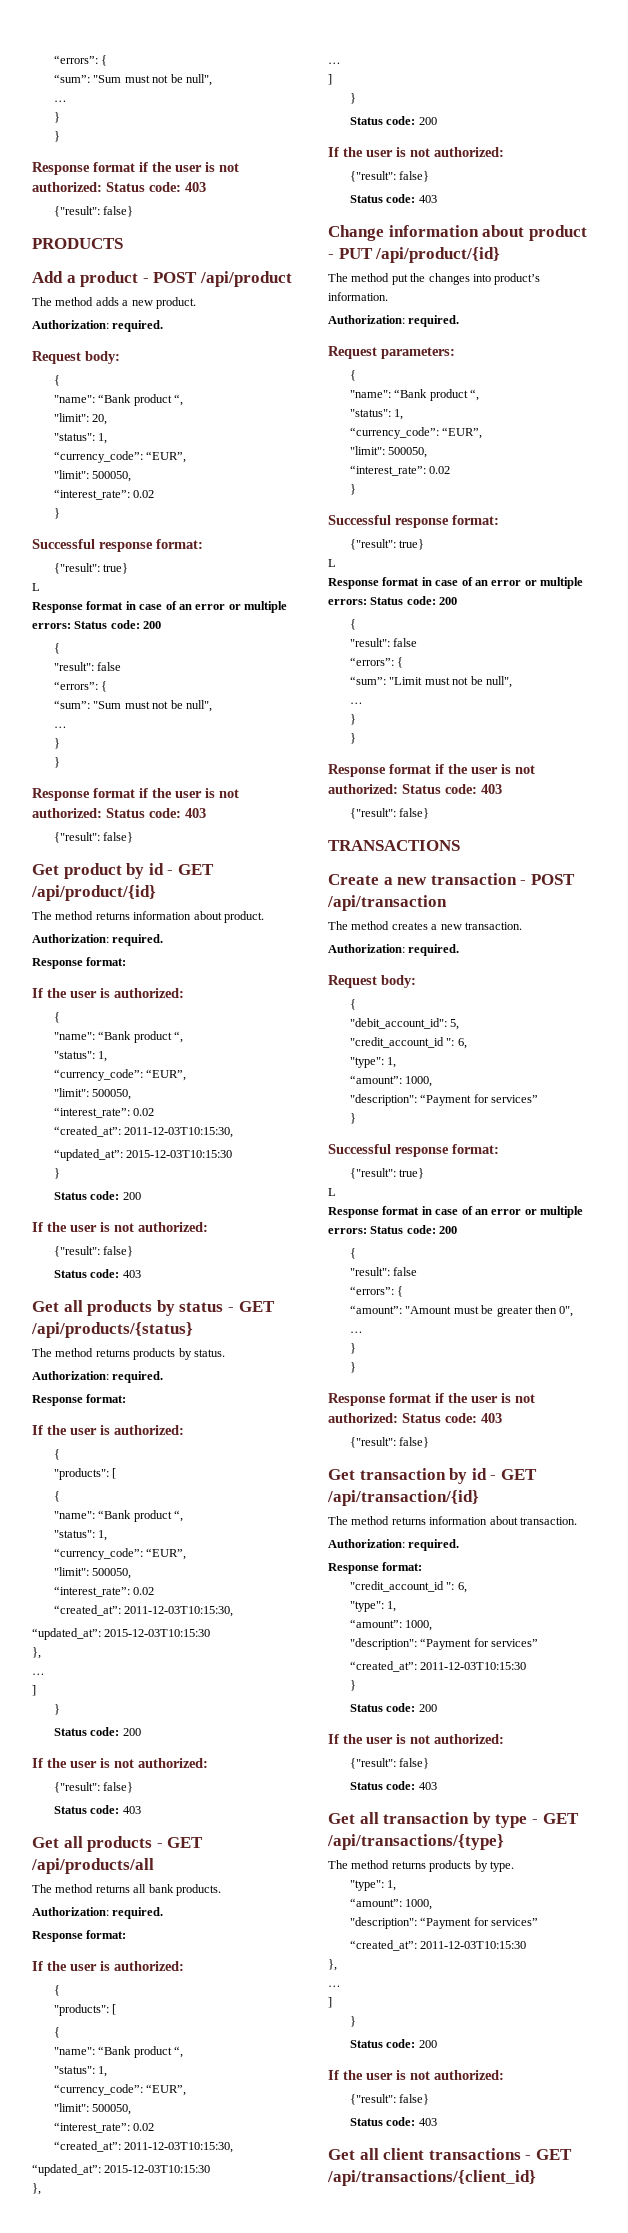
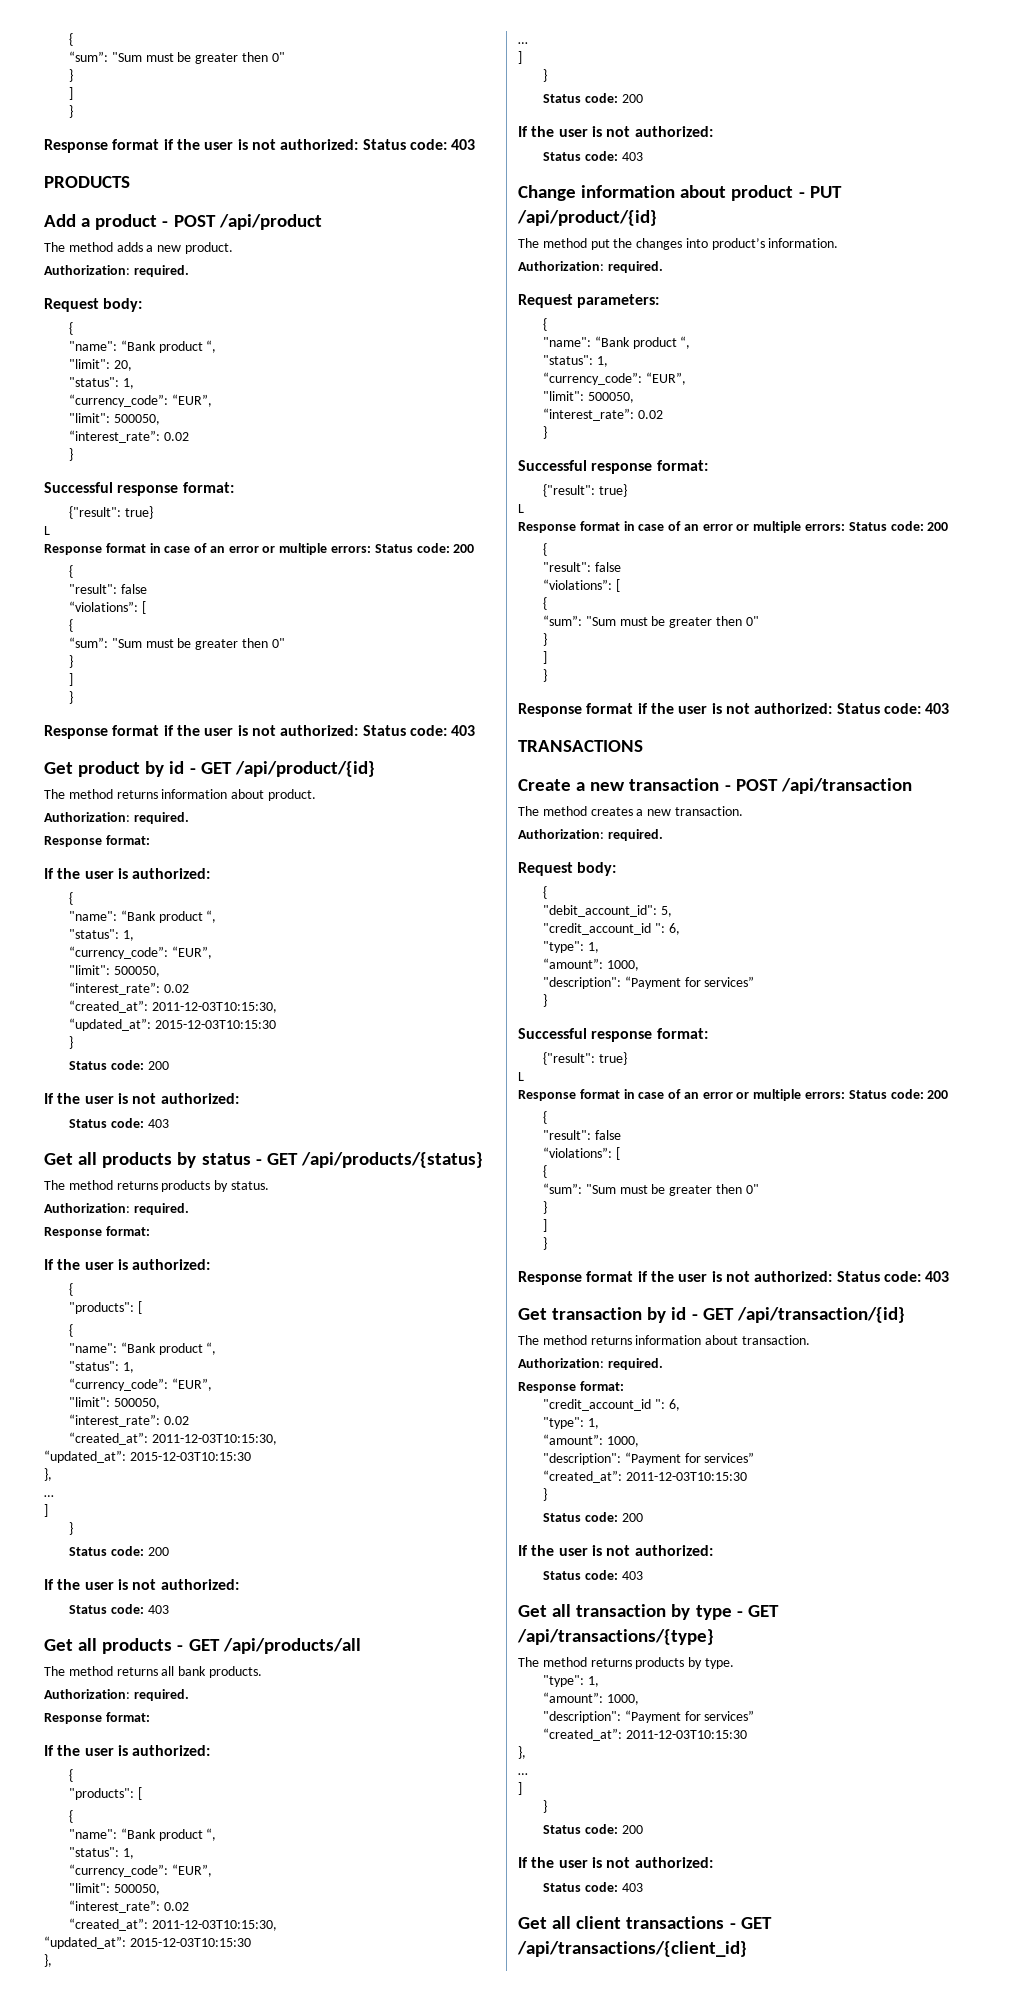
[54,55,108,66] [54,74,212,86] [54,100,68,102] [54,112,61,123] “errors”: { // “sum”: "Sum must not be null", // … // } -> [68,33,73,46] [68,51,285,64] [68,69,73,82] [68,87,73,100] { // “sum”: "Sum must be greater then 0" // } // ]
[54,206,134,217] // {"result": false} -> (476, 144) none
[54,681,108,692] [54,700,212,712] [54,726,68,728] [54,738,61,749] “errors”: { // “sum”: "Sum must not be null", // … // } -> [68,601,146,614] [68,619,73,632] [68,637,285,650] [68,655,73,668] [68,673,73,686] “violations”: [ // { // “sum”: "Sum must be greater then 0" // } // ]
[54,832,134,843] // {"result": false} -> (476, 730) none
[54,1246,134,1257] // {"result": false} -> (239, 1098) none
[54,1782,134,1793] // {"result": false} -> (239, 1584) none
[350,171,430,182] // {"result": false} -> (713, 131) none
[350,657,404,668] [350,676,512,688] [350,702,364,704] [350,714,357,725] “errors”: { // “sum”: "Limit must not be null", // … // } -> [542,579,620,592] [542,597,547,610] [542,615,759,628] [542,633,547,646] [542,651,547,664] “violations”: [ // { // “sum”: "Sum must be greater then 0" // } // ]
[350,808,430,819] // {"result": false} -> (950, 708) none
[350,1286,404,1297] [350,1305,574,1317] [350,1331,364,1333] [350,1343,357,1354] “errors”: { // “amount”: "Amount must be greater then 0", // … // } -> [542,1147,620,1160] [542,1165,547,1178] [542,1183,759,1196] [542,1201,547,1214] [542,1219,547,1232] “violations”: [ // { // “sum”: "Sum must be greater then 0" // } // ]
[350,1437,430,1448] // {"result": false} -> (950, 1276) none
[350,1758,430,1769] // {"result": false} -> (713, 1550) none
[350,2094,430,2105] // {"result": false} -> (713, 1862) none

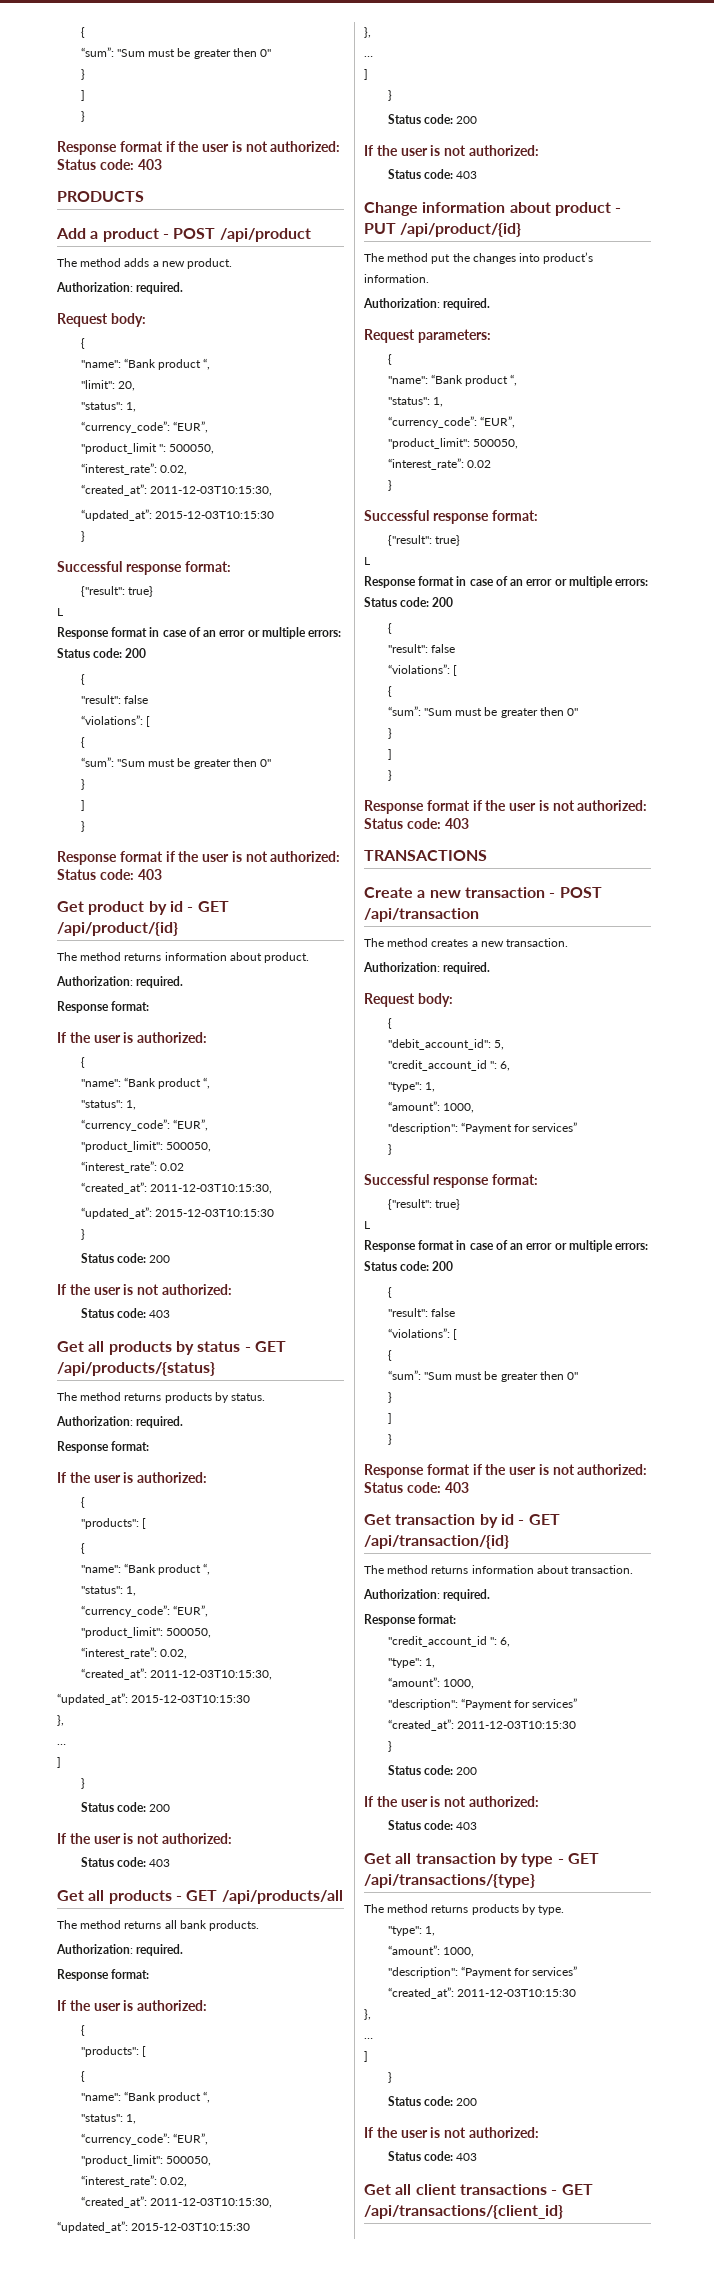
[68,413,160,425] [68,430,189,443] "limit": 500050, // “interest_rate”: 0.02 -> [80,443,215,454] [80,463,187,475] [80,484,272,496] [80,509,274,521] "product_limit ": 500050, // “interest_rate”: 0.02, // “created_at”: 2011-12-03T10:15:30, // “updated_at”: 2015-12-03T10:15:30
[68,965,110,975] "limit": -> [80,1141,163,1152] "product_limit":
[68,1397,160,1409] [68,1414,189,1427] "limit": 500050, // “interest_rate”: 0.02 -> [80,1627,211,1638] [80,1647,187,1659] "product_limit": 500050, // “interest_rate”: 0.02,
[68,1883,160,1895] [68,1900,189,1913] "limit": 500050, // “interest_rate”: 0.02 -> [80,2155,211,2166] [80,2175,187,2187] "product_limit": 500050, // “interest_rate”: 0.02,
[542,391,584,401] "limit": -> [387,438,470,449] "product_limit":

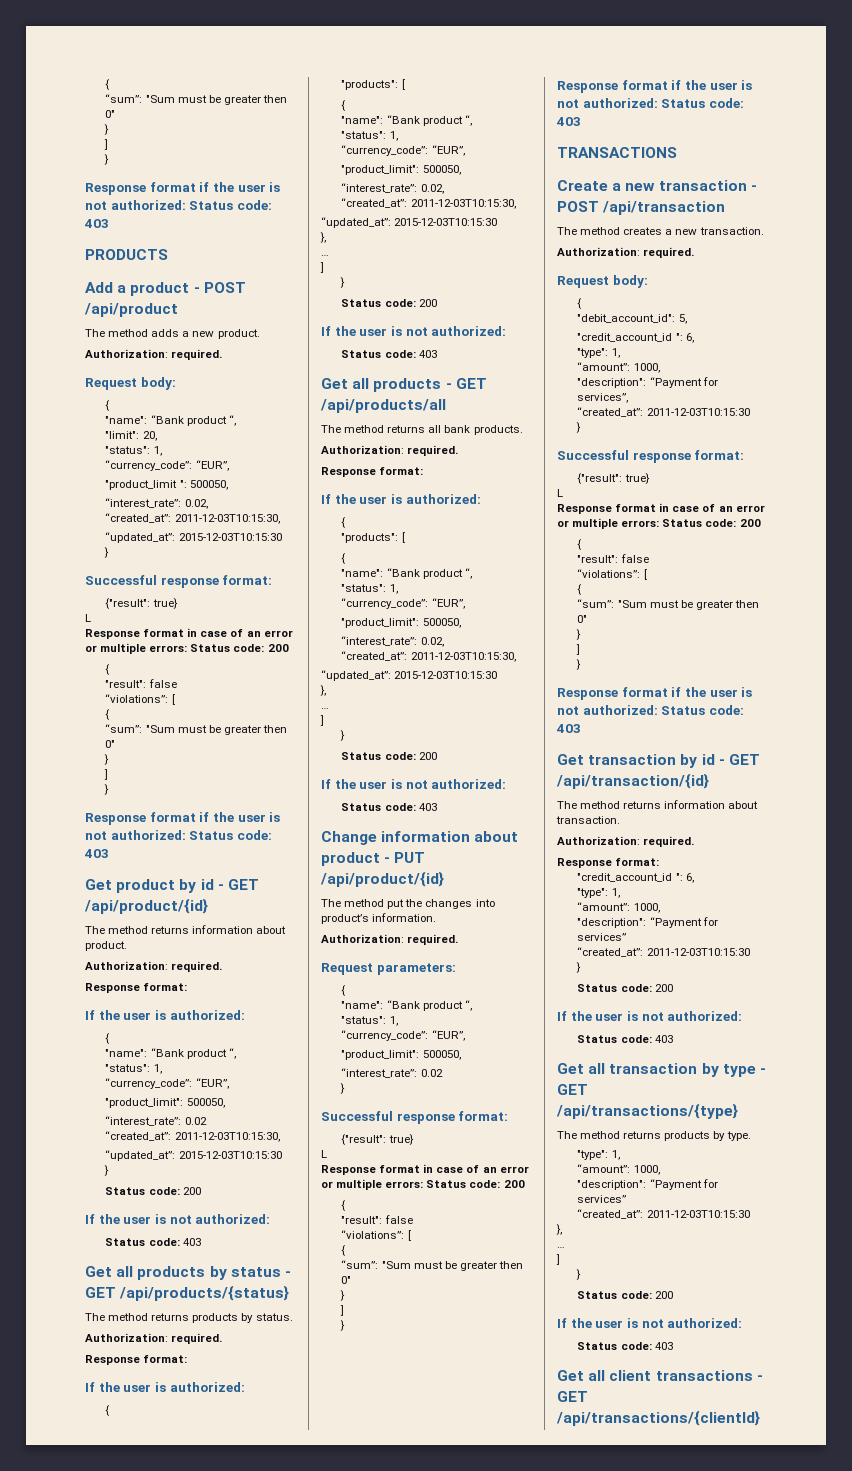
[532,1122,578,1132] services” -> [577,393,629,403] [577,407,750,417] services”, // “created_at”: 2011-12-03T10:15:30
[364,2205,563,2219] /api/transactions/{client_id} -> [556,1410,760,1426] /api/transactions/{clientId}

